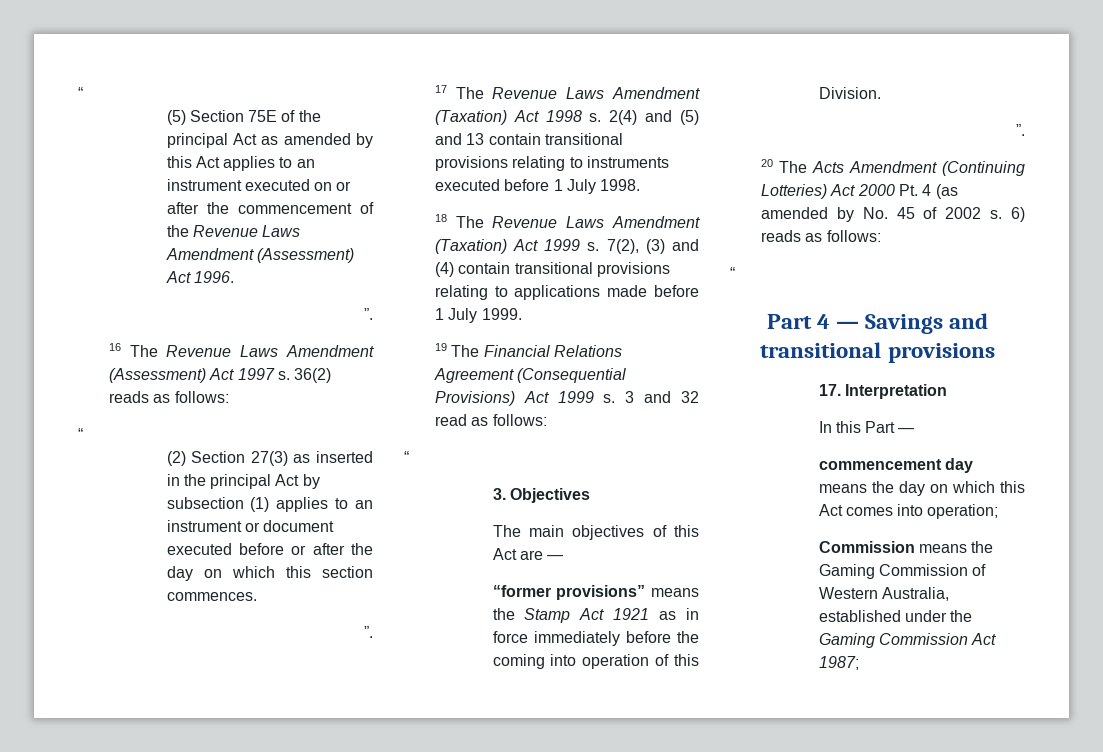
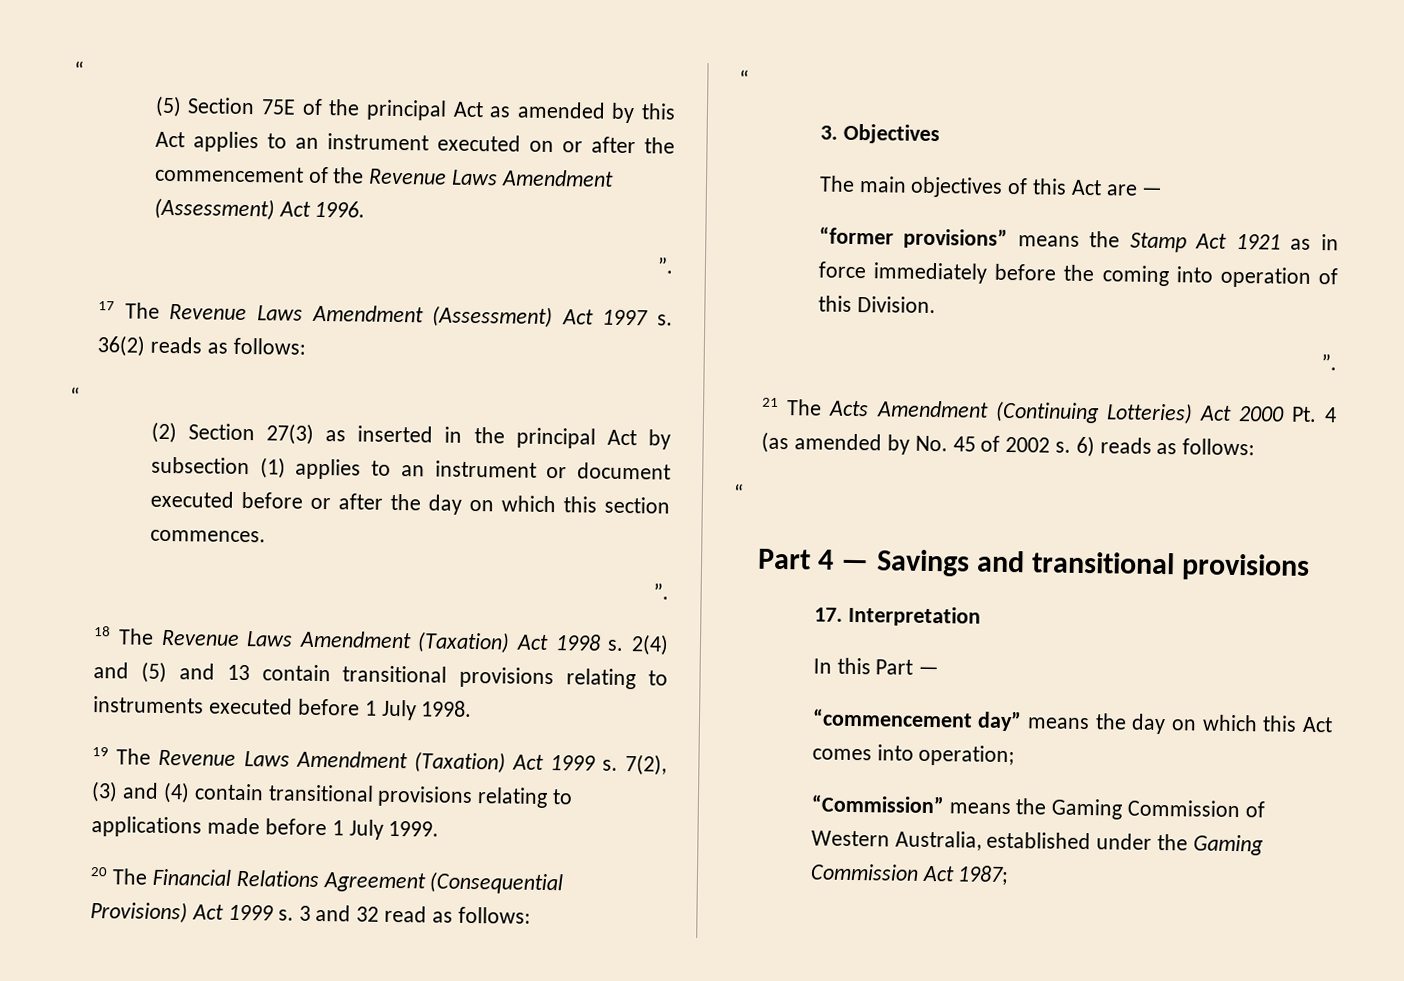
[108,343,121,351] 16 -> [98,301,116,311] 17
[434,85,447,93] 17 -> [94,626,112,637] 18
[434,214,447,222] 18 -> [92,747,110,757] 19
[434,343,447,351] 19 -> [90,867,109,877] 20
[760,159,773,167] 20 -> [762,397,780,408] 21
[818,458,973,473] commencement day -> [811,708,1023,732] “commencement day”
[818,541,915,553] Commission -> [810,794,945,814] “Commission”

